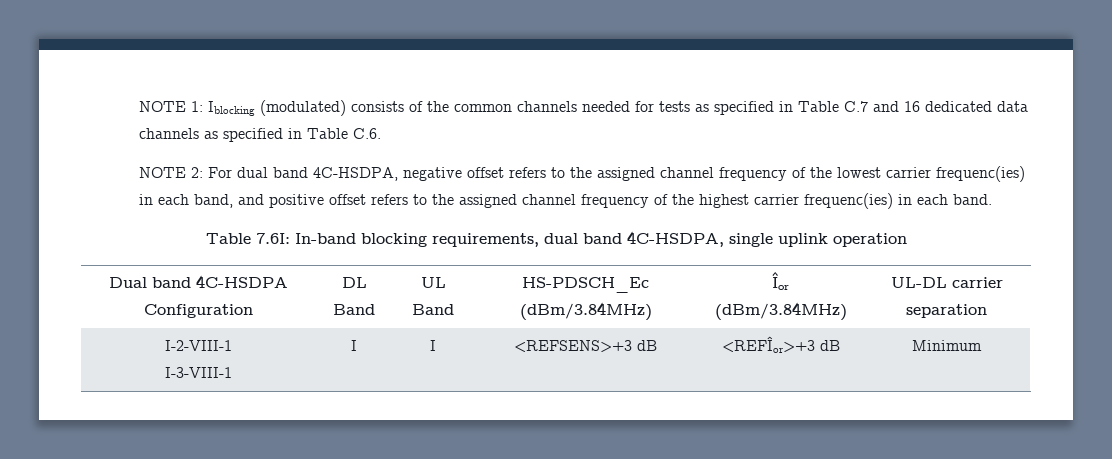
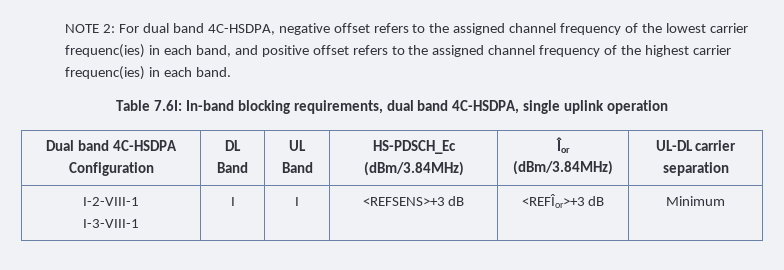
[139,100,1029,116] [139,128,382,142] [139,167,187,178] NOTE 1: Iblocking (modulated) consists of the common channels needed for tests as specified in Table C.7 and 16 dedicated data channels as specified in Table C.6. // NOTE -> [65,24,100,33] NOTE

